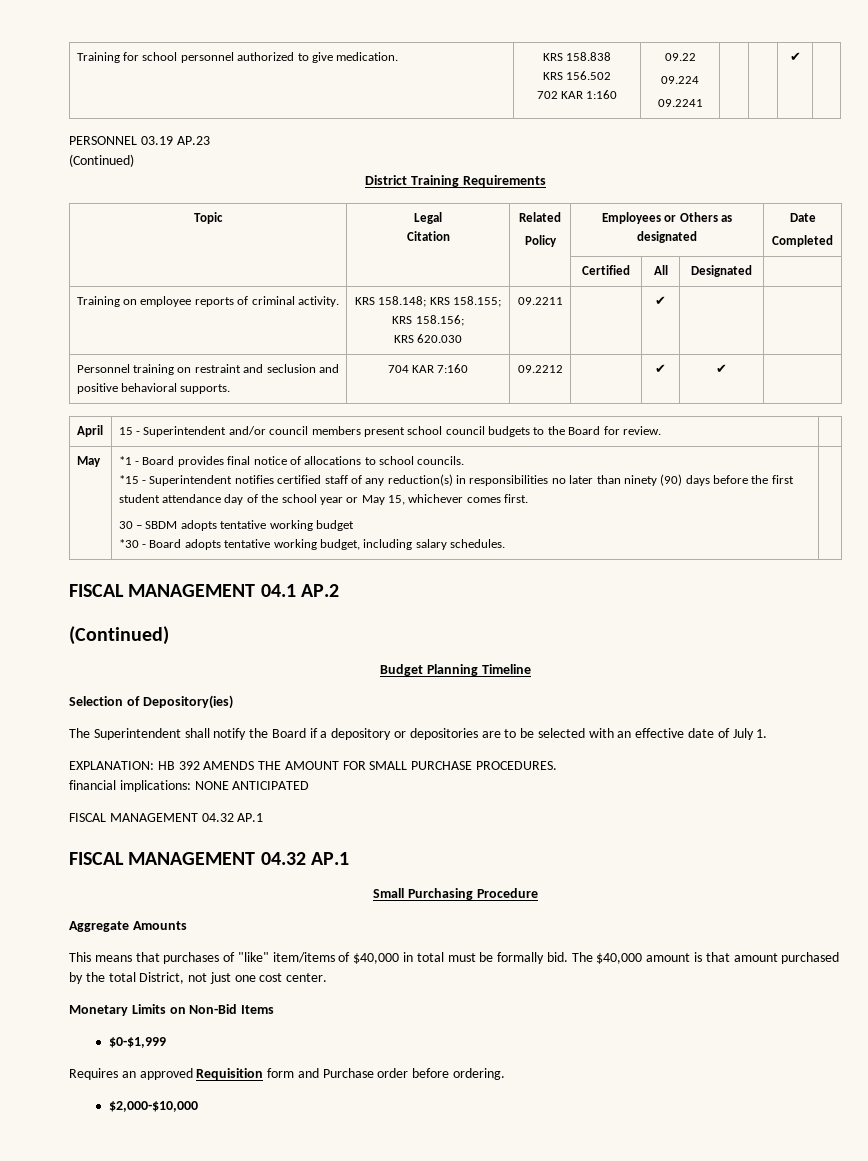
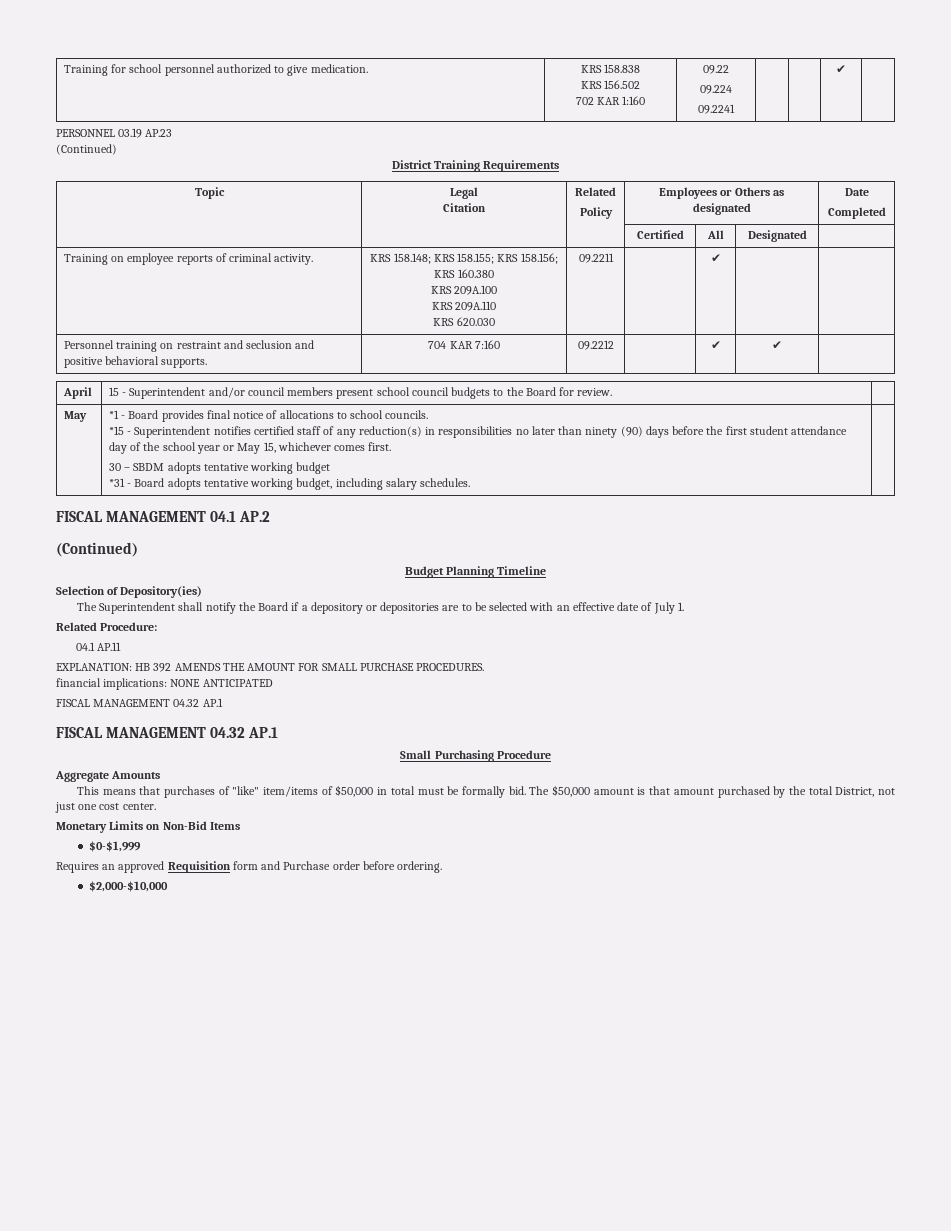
(464, 320) none -> [434,269,494,278] [430,285,498,295] [431,301,497,311] KRS 160.380 // KRS 209A.100 // KRS 209A.110
[118,539,139,548] *30 -> [109,478,126,487] *31
(768, 733) none -> [56,622,158,631] [75,642,121,651] // Related Procedure: // 04.1 AP.11
[353,953,400,964] $40,000 -> [335,785,374,797] $50,000
[596,953,643,964] $40,000 -> [552,785,591,797] $50,000

